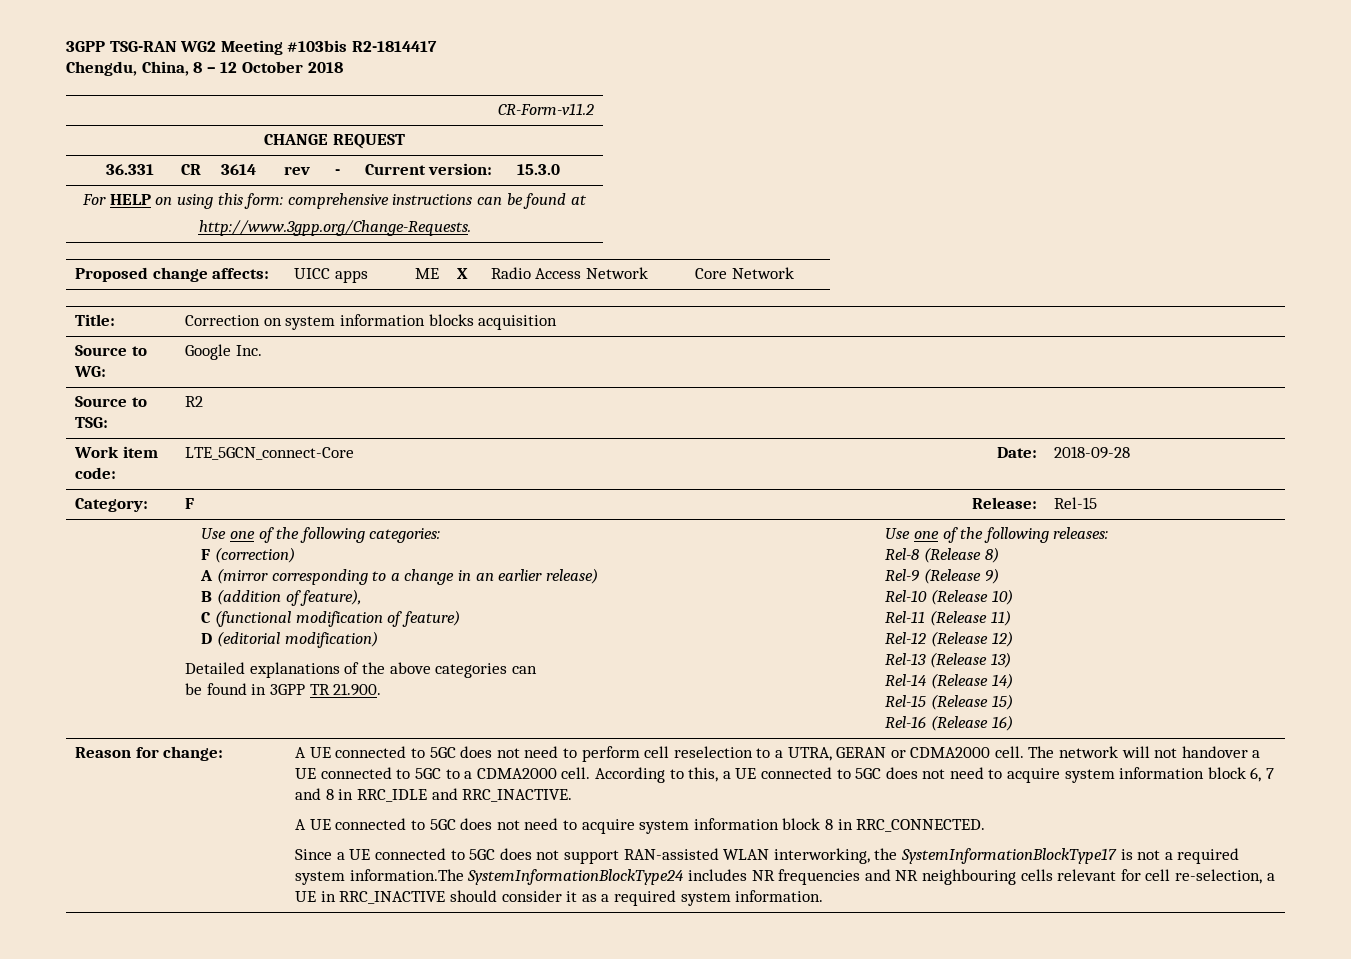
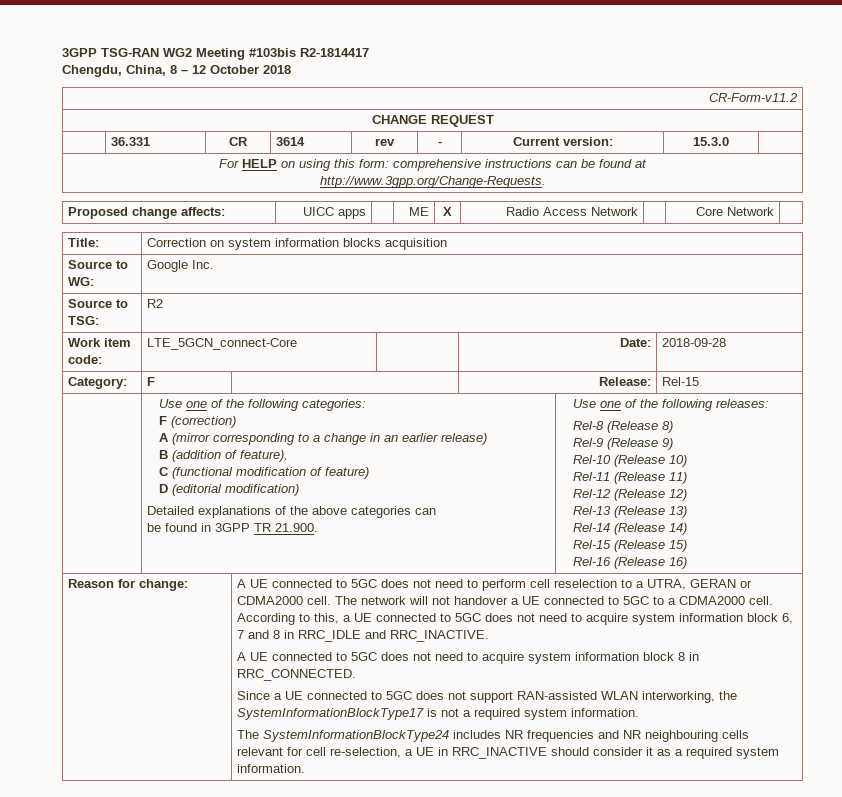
[349,869,464,881] information.The -> [570,708,639,717] [236,730,259,739] information. // The

